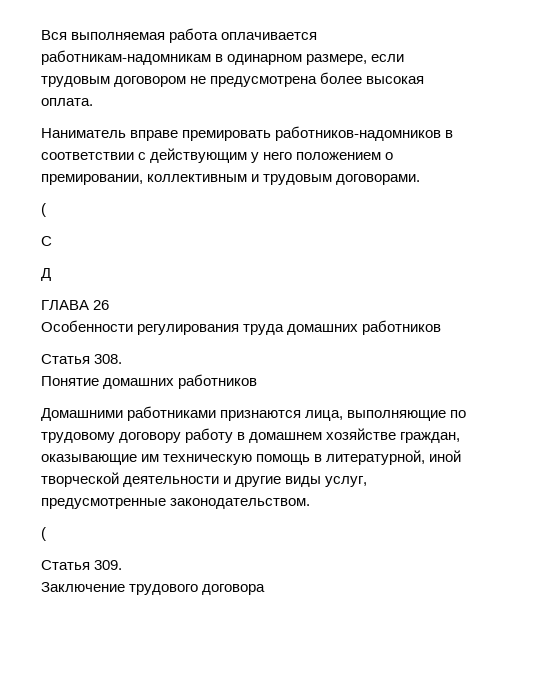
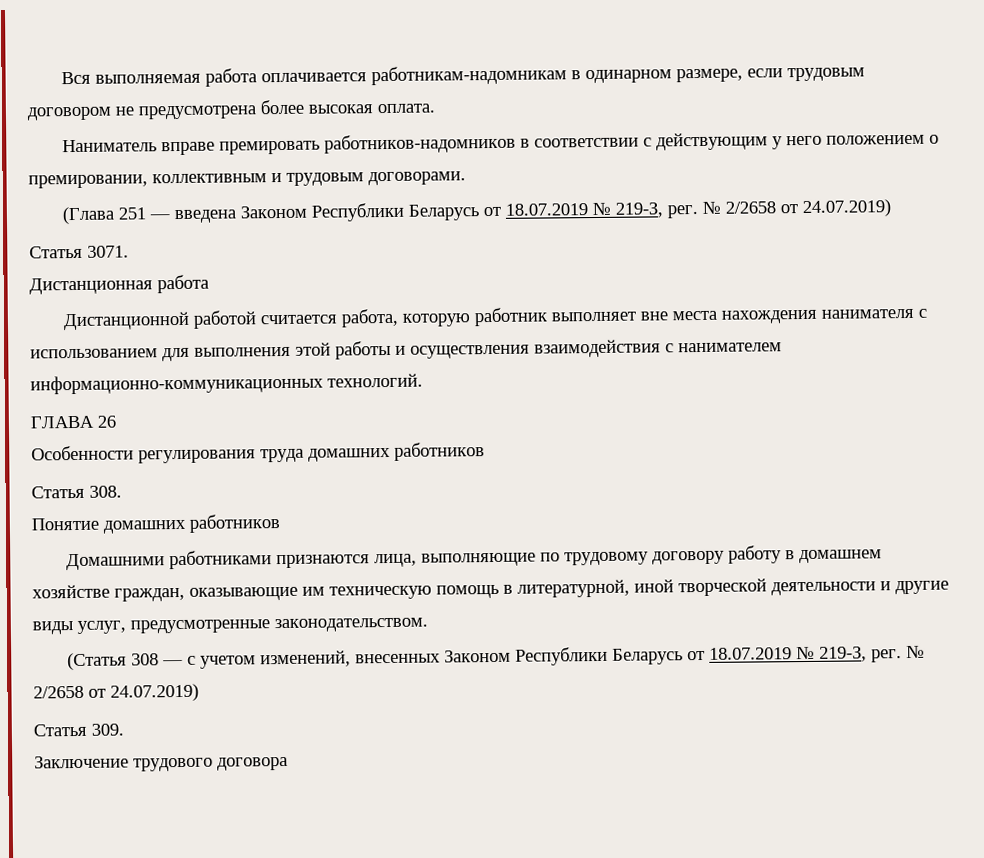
[41,203,46,217] [41,236,52,246] [41,268,51,281] ( // С // Д -> [62,199,892,225] [29,245,129,259] [29,274,209,295] [63,307,928,331] [30,339,782,362] [30,373,423,395] (Глава 251 — введена Законом Республики Беларусь от 18.07.2019 № 219-З, рег. № 2/2658 от 24.07.2019) // Статья 3071. // Дистанционная работа // Дистанционной работой считается работа, которую работник выполняет вне места нахождения нанимателя с использованием для выполнения этой работы и осуществления взаимодействия с нанимателем информационно-коммуникационных технологий.
[41,527,46,541] ( -> [67,644,926,671] [33,683,199,702] (Статья 308 — с учетом изменений, внесенных Законом Республики Беларусь от 18.07.2019 № 219-З, рег. № 2/2658 от 24.07.2019)

